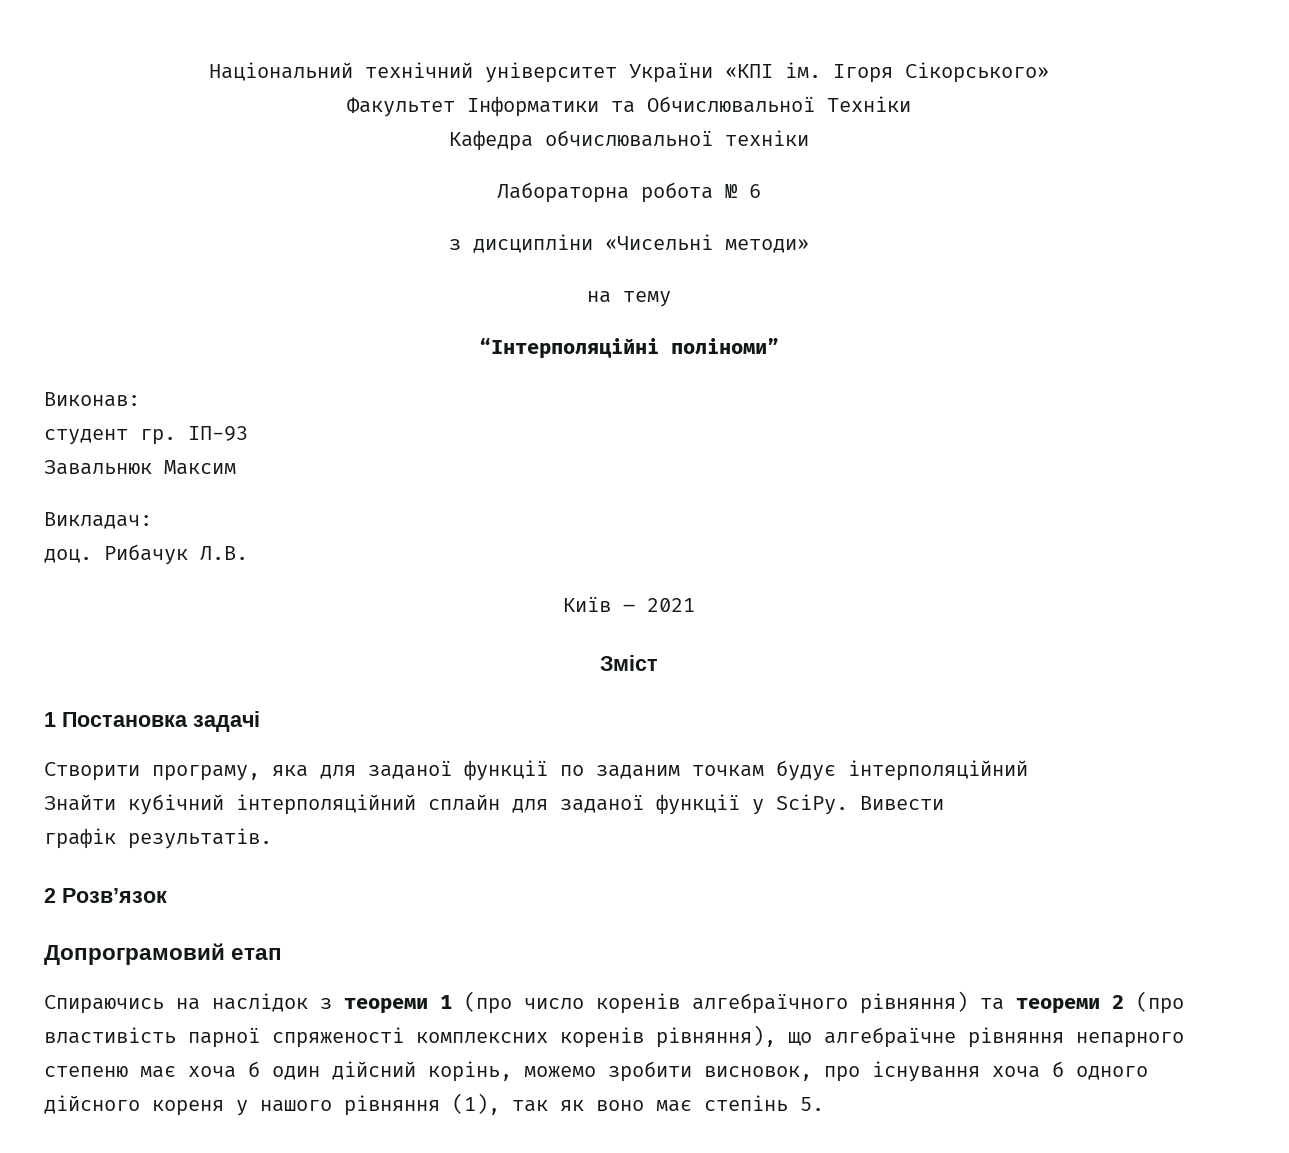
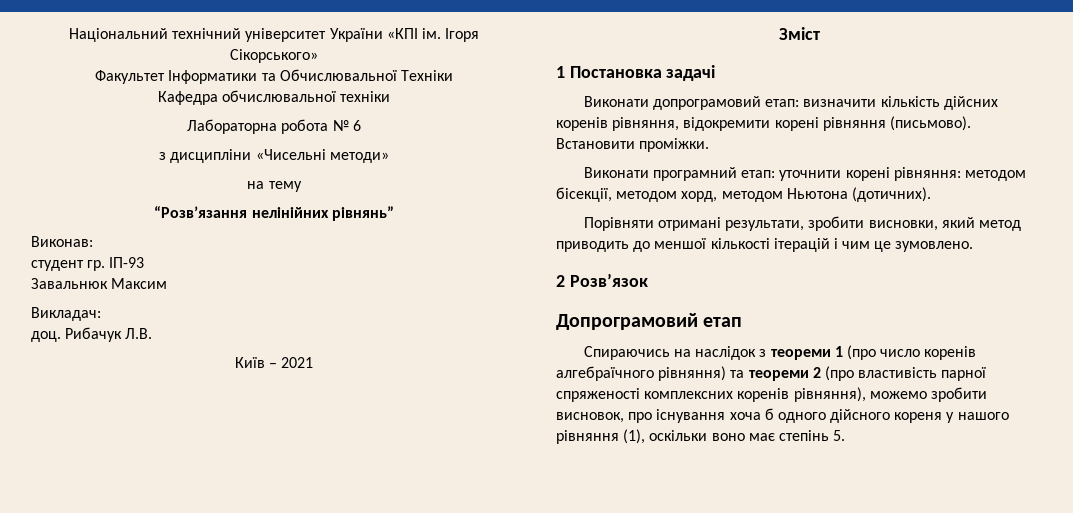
[478,338,779,359] “Інтерполяційні поліноми” -> [154,206,394,221] “Розв’язання нелінійних рівнянь”
[44,760,1028,781] [44,794,944,815] [44,828,272,849] Створити програму, яка для заданої функції по заданим точкам будує інтерполяційний // Знайти кубічний інтерполяційний сплайн для заданої функції у SciPy. Вивести // графік результатів. -> [583,96,998,110] [556,116,971,131] [556,138,710,152] [583,167,1026,181] [556,187,931,202] [583,216,1021,231] [556,238,974,252] Виконати допрограмовий етап: визначити кількість дійсних коренів рівняння, відокремити корені рівняння (письмово). Встановити проміжки. // Виконати програмний етап: уточнити корені рівняння: методом бісекції, методом хорд, методом Ньютона (дотичних). // Порівняти отримані результати, зробити висновки, який метод приводить до меншої кількості ітерацій і чим це зумовлено.
[788,1027,1184,1048] [44,1061,512,1082] що алгебраїчне рівняння непарного степеню має хоча б один дійсний корінь, -> (866, 394) none
[512,1100,584,1112] так як -> [649,430,708,441] оскільки

